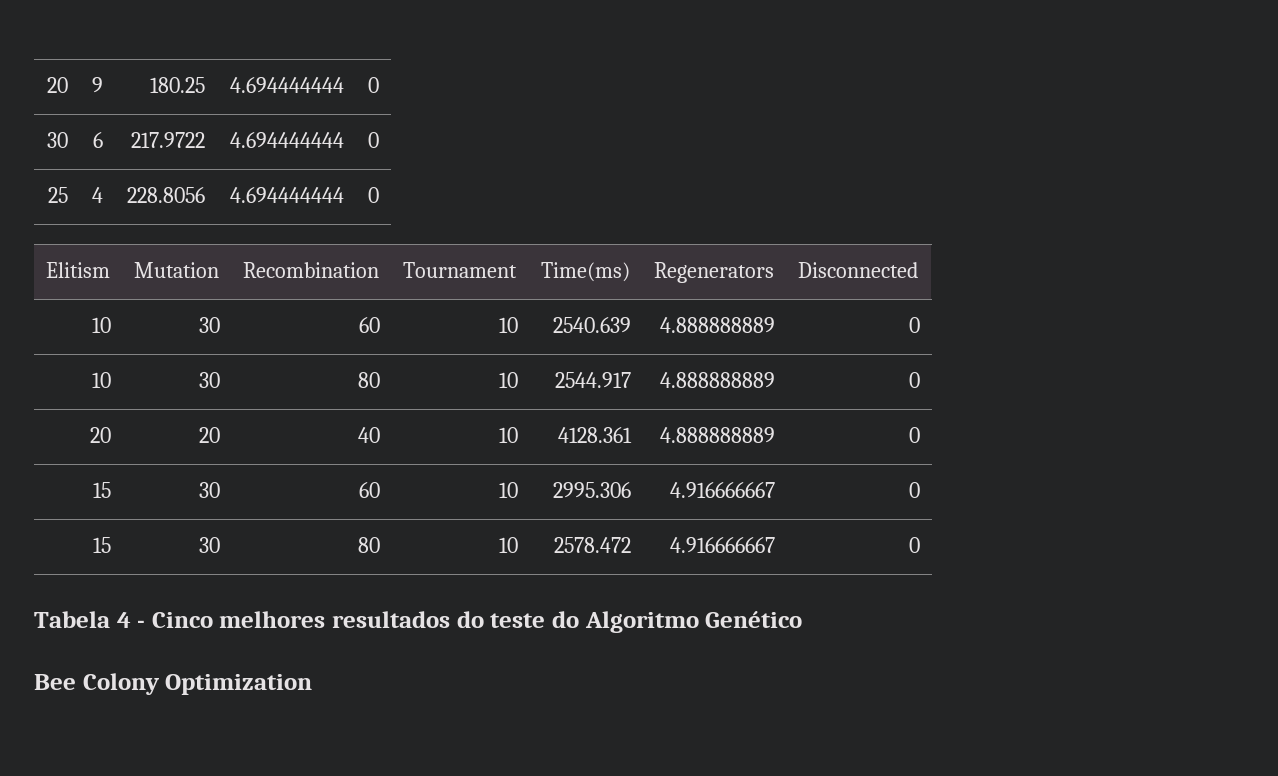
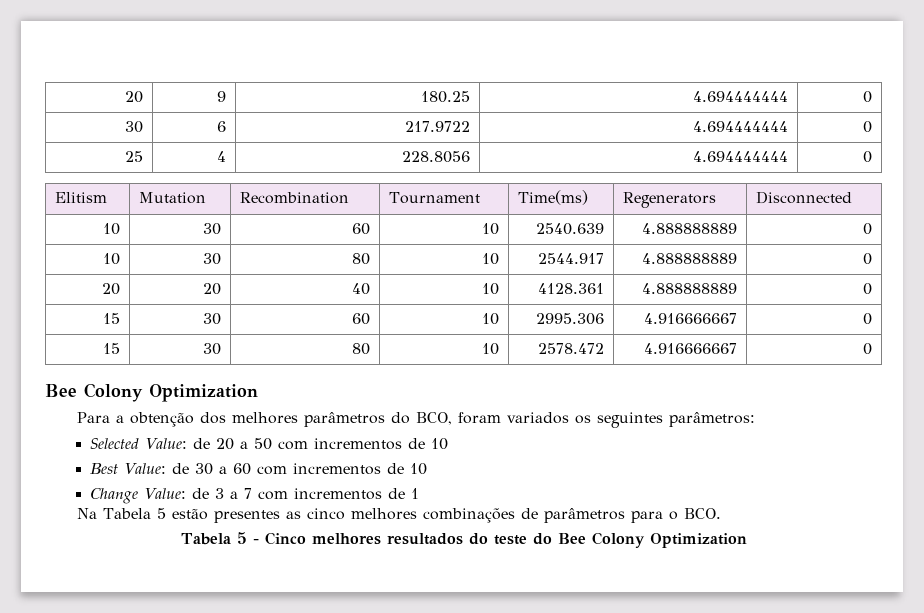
[34,611,131,628] Tabela 4 -> [45,383,258,402] [77,412,756,428] [90,438,448,450] [90,463,427,475] [90,488,419,504] [77,508,722,523] [180,532,247,545] Bee Colony Optimization // Para a obtenção dos melhores parâmetros do BCO, foram variados os seguintes parâmetros: // Selected Value: de 20 a 50 com incrementos de 10 // Best Value: de 30 a 60 com incrementos de 10 // Change Value: de 3 a 7 com incrementos de 1 // Na Tabela 5 estão presentes as cinco melhores combinações de parâmetros para o BCO. // Tabela 5
[584,611,803,633] Algoritmo Genético // -> (552, 539) none

